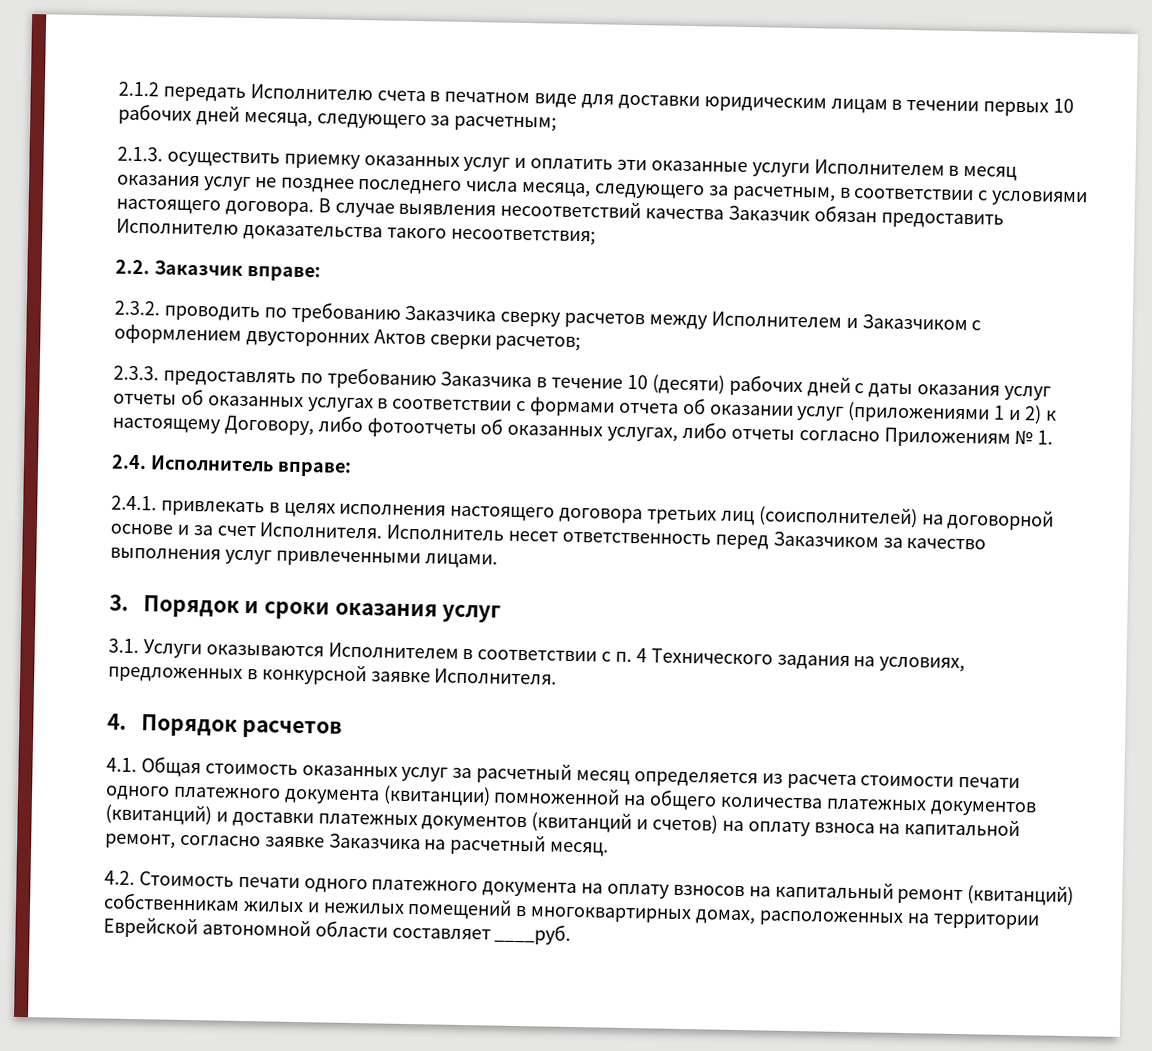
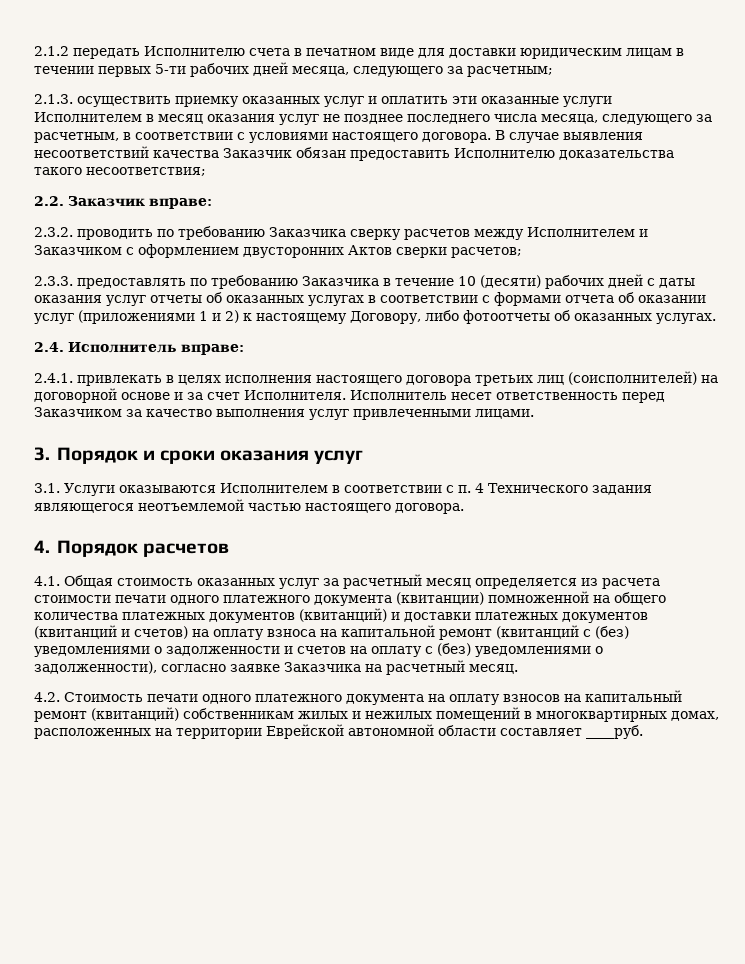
[1053,98,1075,113] 10 -> [155,64,186,74] 5-ти
[607,421,1054,448] услугах, либо отчеты согласно Приложениям № 1. -> [656,313,716,324] услугах.
[853,656,966,673] [108,663,558,686] на условиях, предложенных в конкурсной заявке Исполнителя. -> [34,499,464,514] являющегося неотъемлемой частью настоящего договора.
[105,833,176,849] ремонт, -> [439,625,629,640] [34,643,603,657] [34,661,157,674] ремонт (квитанций с (без) уведомлениями о задолженности и счетов на оплату с (без) уведомлениями о задолженности),

